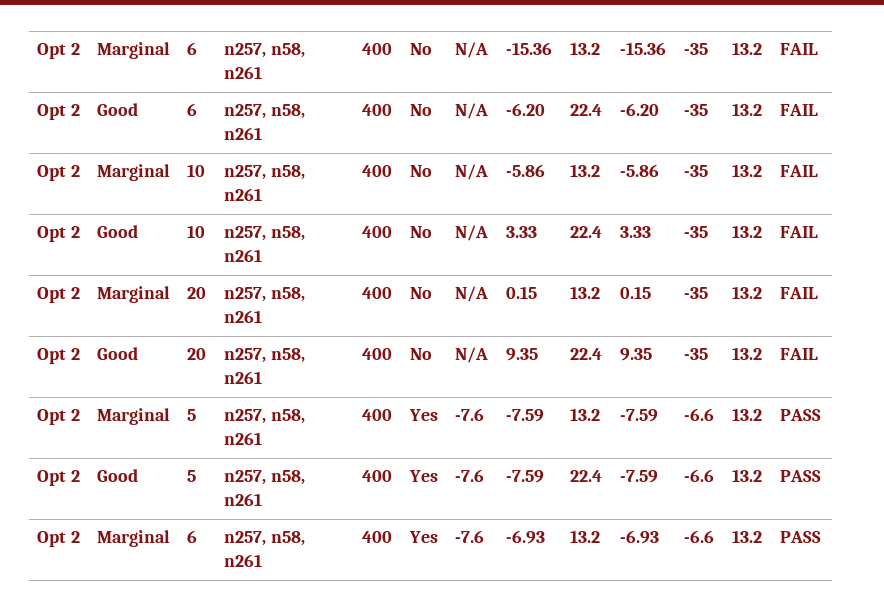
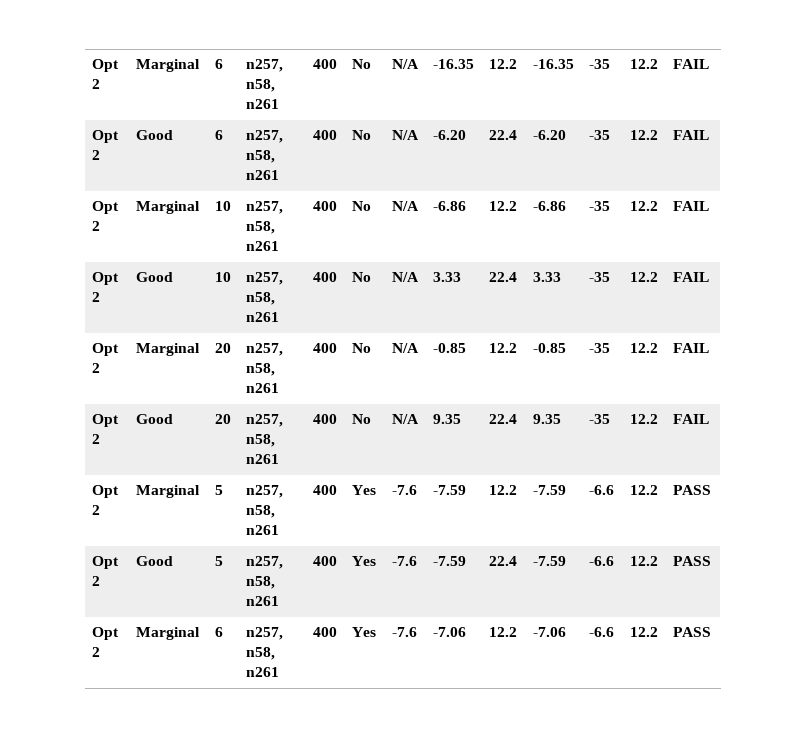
[506,42,553,55] [570,42,601,55] [620,42,667,55] [684,43,709,55] [732,42,763,55] -15.36 | 13.2 | -15.36 | -35 | 13.2 -> [433,59,475,69] [489,59,518,69] [533,59,575,69] [589,59,611,69] [630,59,659,69] -16.35 | 12.2 | -16.35 | -35 | 12.2
[732,103,763,116] 13.2 -> [630,130,659,140] 12.2
[506,164,546,177] [570,164,601,177] [620,164,660,177] [684,165,709,177] [732,164,763,177] -5.86 | 13.2 | -5.86 | -35 | 13.2 -> [433,201,467,211] [489,201,518,211] [533,201,567,211] [589,201,611,211] [630,201,659,211] -6.86 | 12.2 | -6.86 | -35 | 12.2
[732,225,763,238] 13.2 -> [630,272,659,282] 12.2
[506,286,538,299] [570,286,601,299] [620,286,652,299] [684,287,709,299] [732,286,763,299] 0.15 | 13.2 | 0.15 | -35 | 13.2 -> [433,343,467,353] [489,343,518,353] [533,343,567,353] [589,343,611,353] [630,343,659,353] -0.85 | 12.2 | -0.85 | -35 | 12.2
[732,347,763,360] 13.2 -> [630,414,659,424] 12.2
[570,408,601,421] [620,409,659,422] [684,408,715,421] [732,408,763,421] 13.2 | -7.59 | -6.6 | 13.2 -> [489,485,518,495] [533,485,567,495] [589,485,615,495] [630,485,659,495] 12.2 | -7.59 | -6.6 | 12.2
[732,469,763,482] 13.2 -> [630,556,659,566] 12.2
[506,530,546,544] [570,530,601,543] [620,530,660,544] [684,530,715,543] [732,530,763,543] -6.93 | 13.2 | -6.93 | -6.6 | 13.2 -> [433,627,467,637] [489,627,518,637] [533,627,567,637] [589,627,615,637] [630,627,659,637] -7.06 | 12.2 | -7.06 | -6.6 | 12.2

